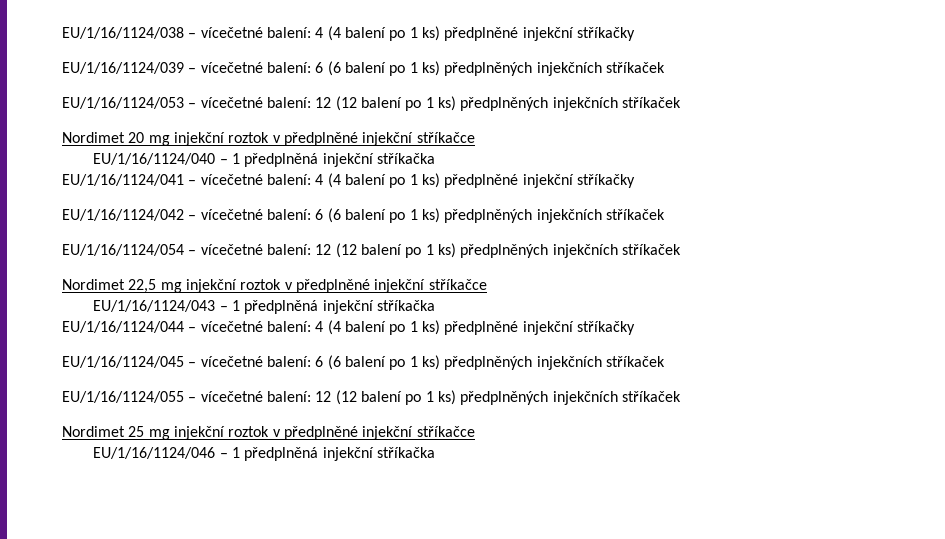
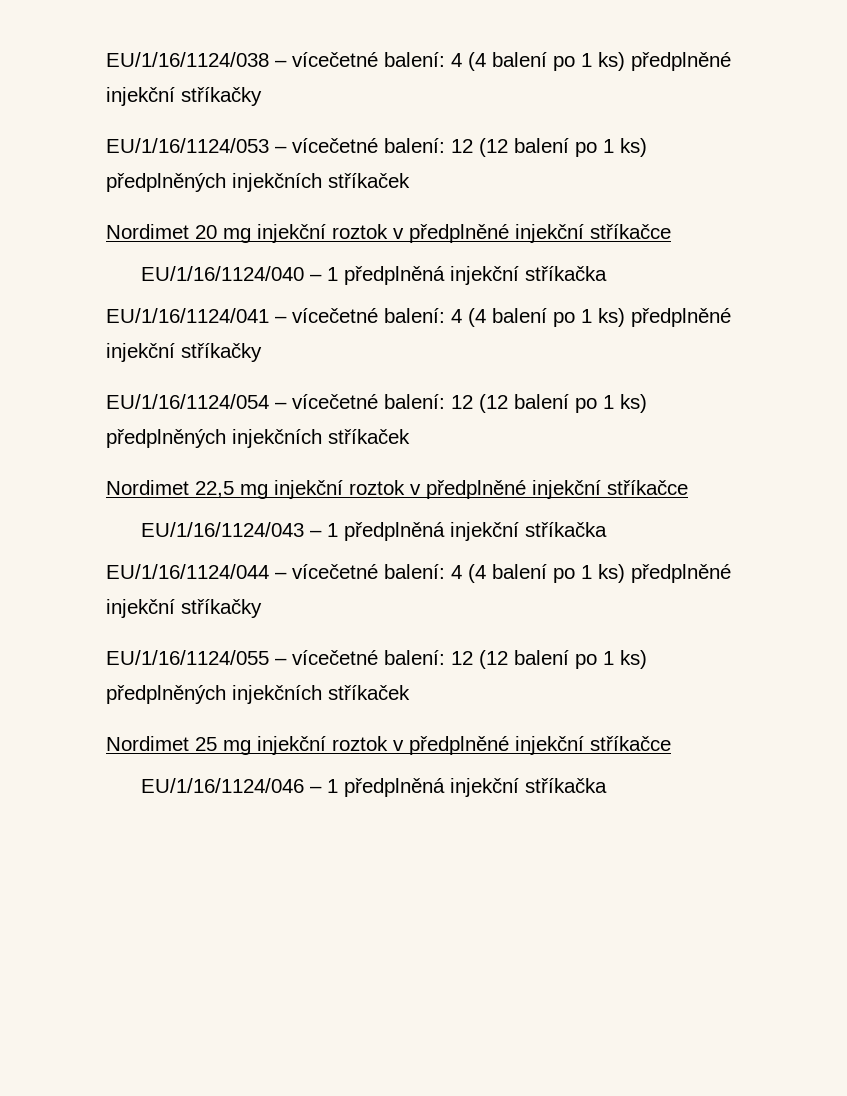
[62,61,665,76] // EU/1/16/1124/039 – vícečetné balení: 6 (6 balení po 1 ks) předplněných injekčních stříkaček -> (262, 96) none
[62,208,665,223] // EU/1/16/1124/042 – vícečetné balení: 6 (6 balení po 1 ks) předplněných injekčních stříkaček -> (262, 352) none
[62,355,665,370] // EU/1/16/1124/045 – vícečetné balení: 6 (6 balení po 1 ks) předplněných injekčních stříkaček -> (262, 608) none

